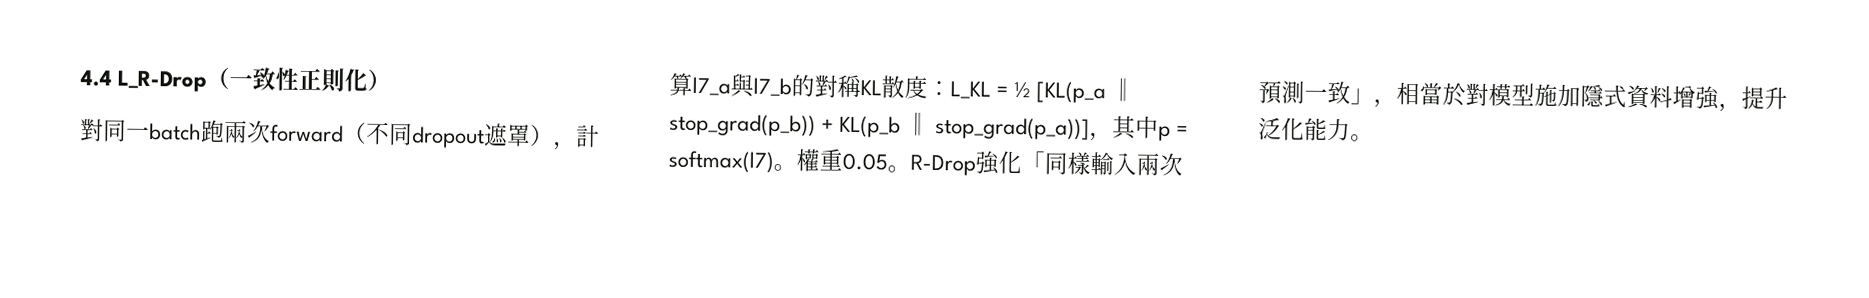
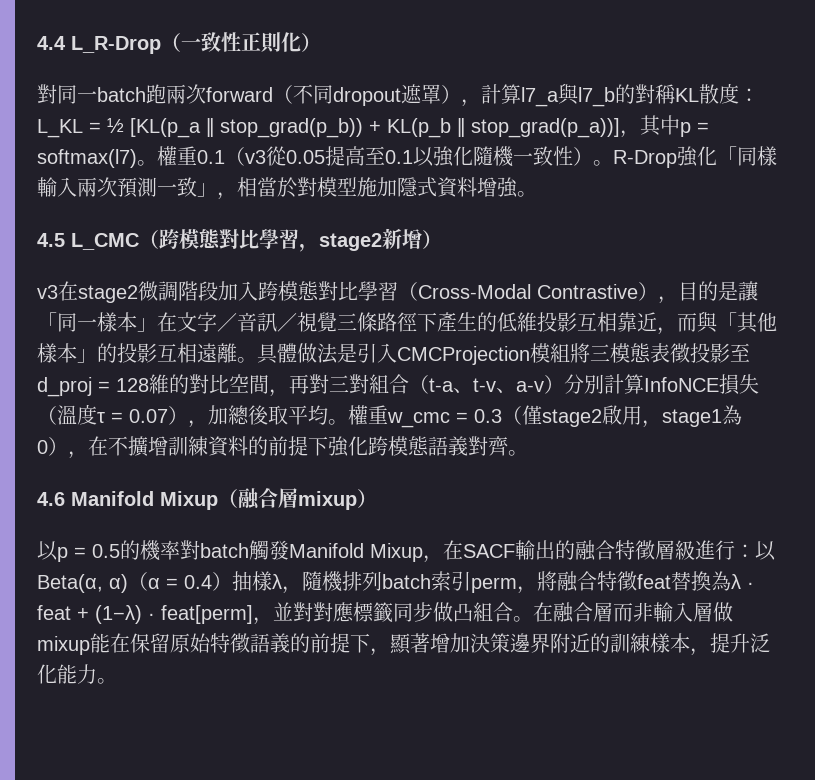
[842,152,888,171] 0.05 -> [197,146,593,167] 0.1（v3從0.05提高至0.1以強化隨機一致性）
(1719, 97) none -> [517,191,537,197] [37,228,442,252] [37,281,758,304] [37,311,777,335] [37,343,750,365] [37,374,759,397] [37,404,742,428] [37,436,528,459] [37,488,377,510] [37,540,776,563] [37,571,754,594] [37,602,733,625] [37,633,690,656] 。 // 4.5 L_CMC（跨模態對比學習，stage2新增） // v3在stage2微調階段加入跨模態對比學習（Cross-Modal Contrastive），目的是讓「同一樣本」在文字／音訊／視覺三條路徑下產生的低維投影互相靠近，而與「其他樣本」的投影互相遠離。具體做法是引入CMCProjection模組將三模態表徵投影至d_proj = 128維的對比空間，再對三對組合（t-a、t-v、a-v）分別計算InfoNCE損失（溫度τ = 0.07），加總後取平均。權重w_cmc = 0.3（僅stage2啟用，stage1為0），在不擴增訓練資料的前提下強化跨模態語義對齊。 // 4.6 Manifold Mixup（融合層mixup） // 以p = 0.5的機率對batch觸發Manifold Mixup，在SACF輸出的融合特徵層級進行：以Beta(α, α)（α = 0.4）抽樣λ，隨機排列batch索引perm，將融合特徵feat替換為λ · feat + (1−λ) · feat[perm]，並對對應標籤同步做凸組合。在融合層而非輸入層做mixup能在保留原始特徵語義的前提下，顯著增加決策邊界附近的訓練樣本

